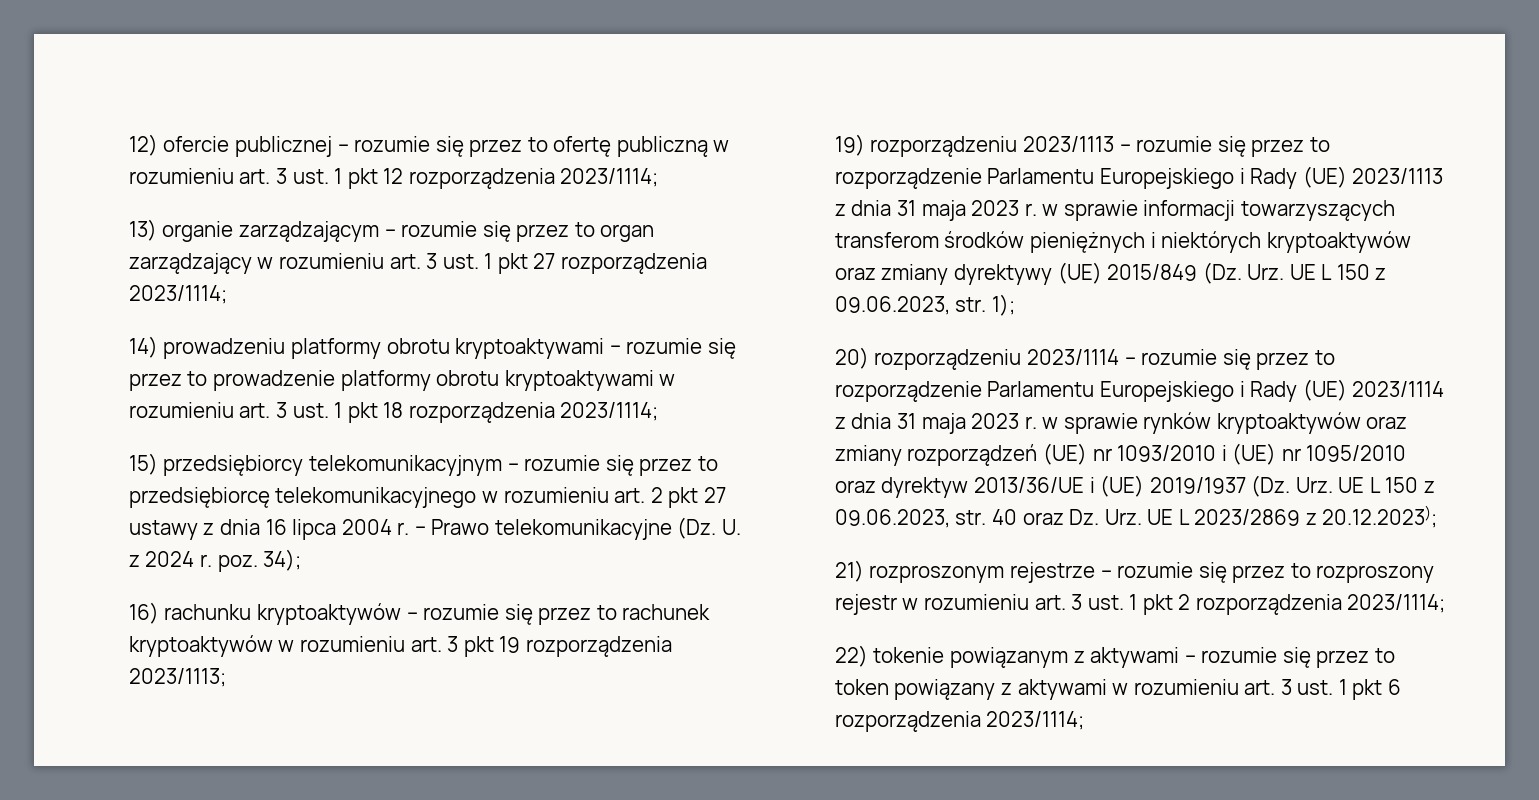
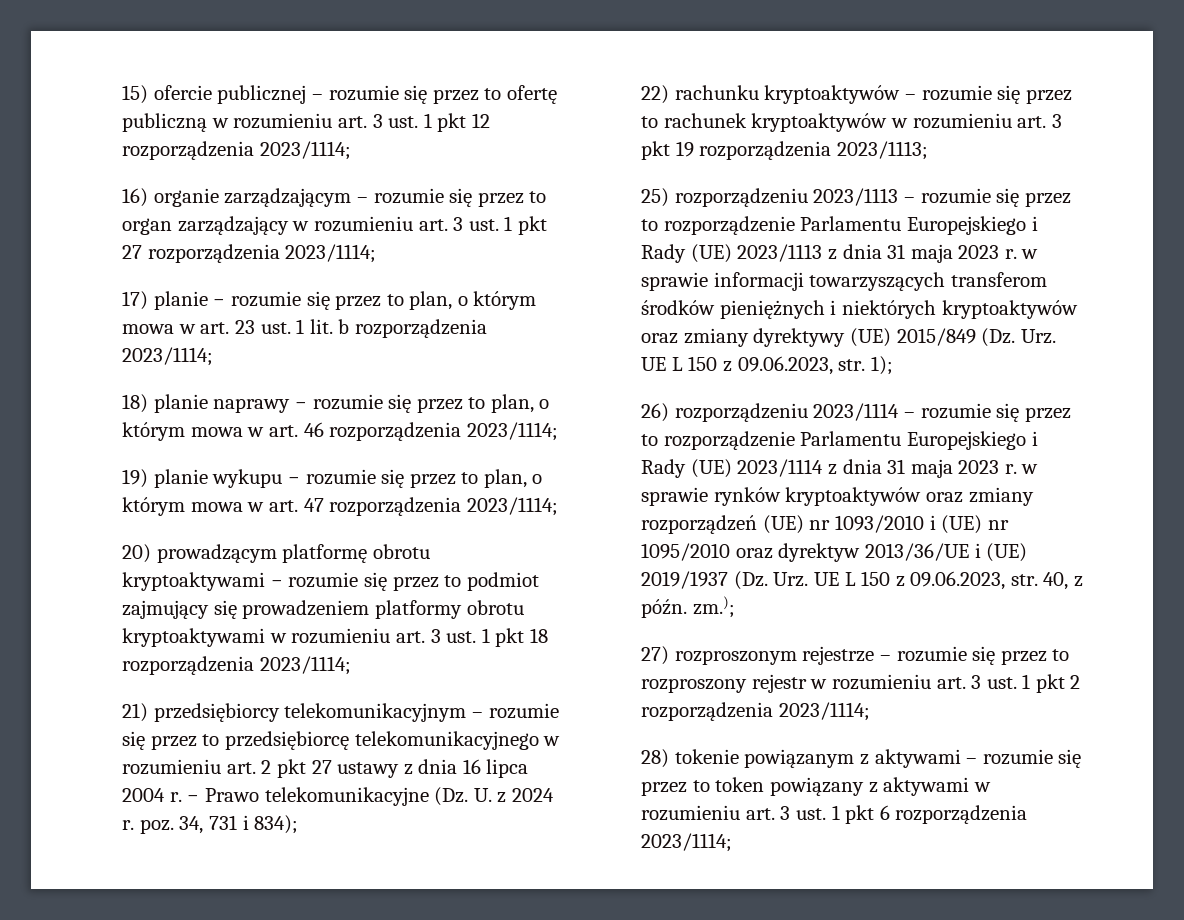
[128,134,158,156] 12) -> [122,85,149,104] 15)
[128,219,157,241] 13) -> [122,188,149,207] 16)
[128,336,381,359] 14) prowadzeniu platformy -> [122,291,537,310] [122,319,487,338] [122,347,214,366] [122,394,550,413] [122,422,558,441] [122,469,543,488] [122,497,558,516] [122,544,368,563] 17) planie − rozumie się przez to plan, o którym mowa w art. 23 ust. 1 lit. b rozporządzenia 2023/1114; // 18) planie naprawy − rozumie się przez to plan, o którym mowa w art. 46 rozporządzenia 2023/1114; // 19) planie wykupu − rozumie się przez to plan, o którym mowa w art. 47 rozporządzenia 2023/1114; // 20) prowadzącym platformę
[212,370,335,391] prowadzenie -> [466,572,539,591] [122,600,370,619] podmiot zajmujący się prowadzeniem
[128,453,158,475] 15) -> [122,703,149,722] 21)
[263,549,302,571] [128,602,159,624] 34); // 16) -> [179,815,299,834] [641,85,670,104] 34, 731 i 834); // 22)
[834,134,865,156] 19) -> [641,188,670,207] 25)
[834,347,869,369] 20) -> [641,403,670,422] 26)
[991,505,1438,528] [834,560,864,582] 40 oraz Dz. Urz. UE L 2023/2869 z 20.12.2023); // 21) -> [1043,572,1083,590] [641,596,735,618] [641,646,670,665] 40, z późn. zm.); // 27)
[834,645,868,667] 22) -> [641,749,670,768] 28)

